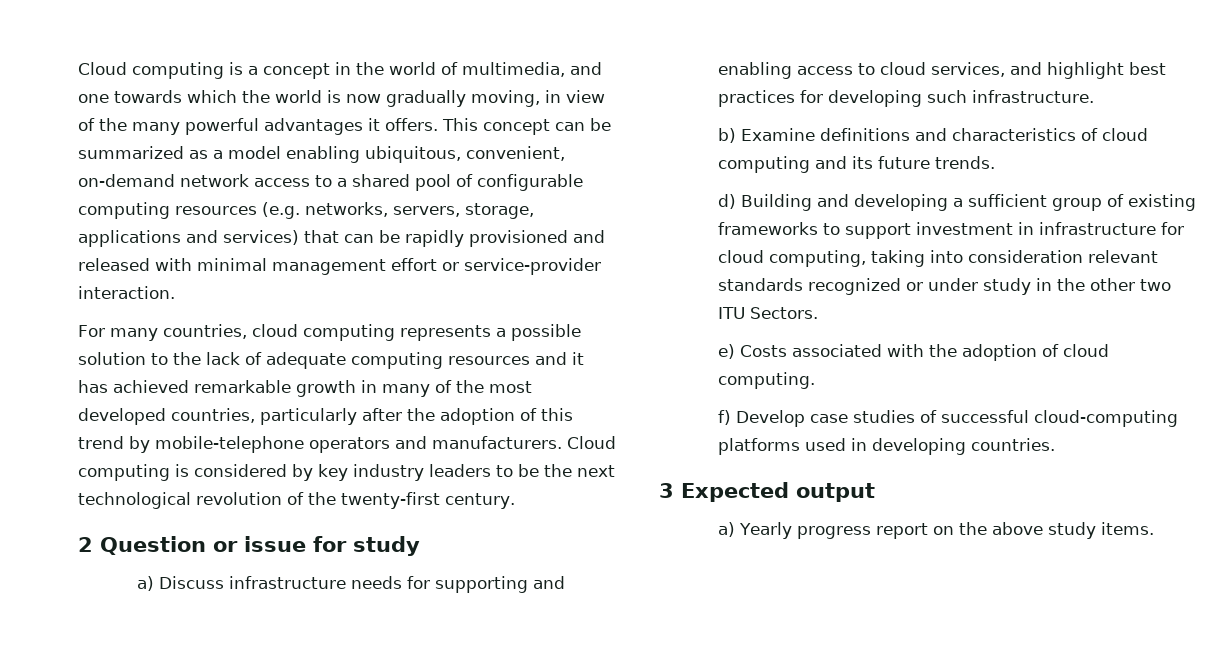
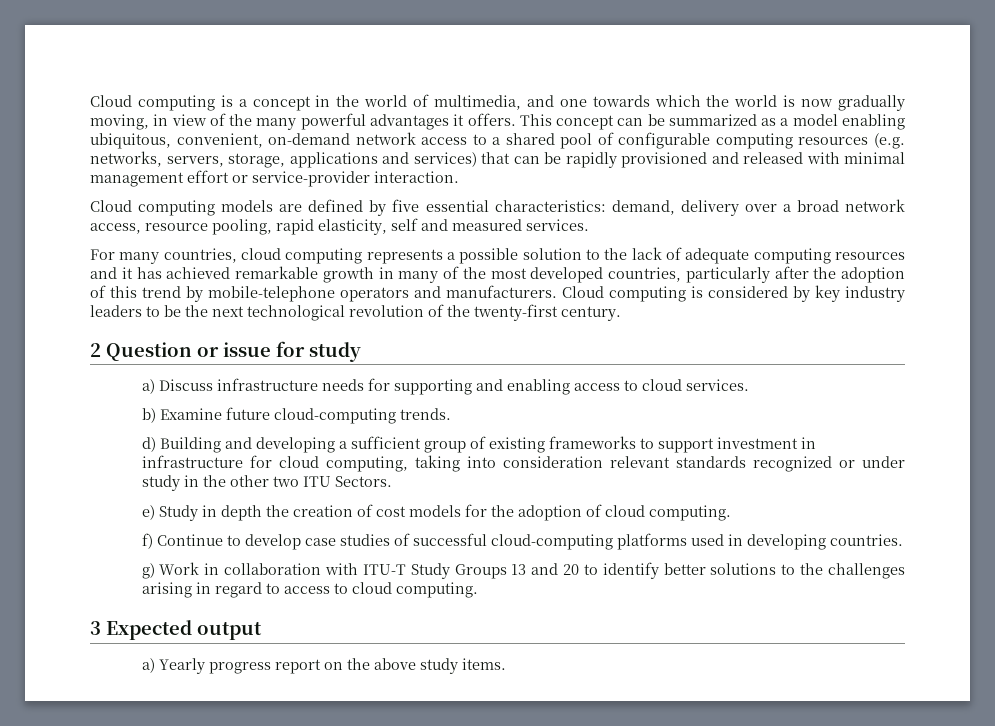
(175, 292) none -> [90,199,905,216] [90,218,589,235] // Cloud computing models are defined by five essential characteristics: demand, delivery over a broad network access, resource pooling, rapid elasticity, self and measured services.
[930,62,1166,79] [717,90,1094,107] [717,128,1148,143] [717,156,930,173] services, and highlight best practices for developing such infrastructure. // b) Examine definitions and characteristics of cloud computing and its future -> [685,379,749,391] [141,407,396,424] services. // b) Examine future cloud-computing
[739,344,924,357] Costs associated with -> [158,504,487,521] Study in depth the creation of cost models for
[735,410,805,427] Develop -> [156,534,301,550] Continue to develop
(1055, 444) none -> [141,562,905,579] [141,582,478,598] // g) Work in collaboration with ITU-T Study Groups 13 and 20 to identify better solutions to the challenges arising in regard to access to cloud computing.

